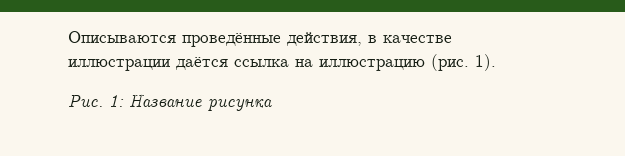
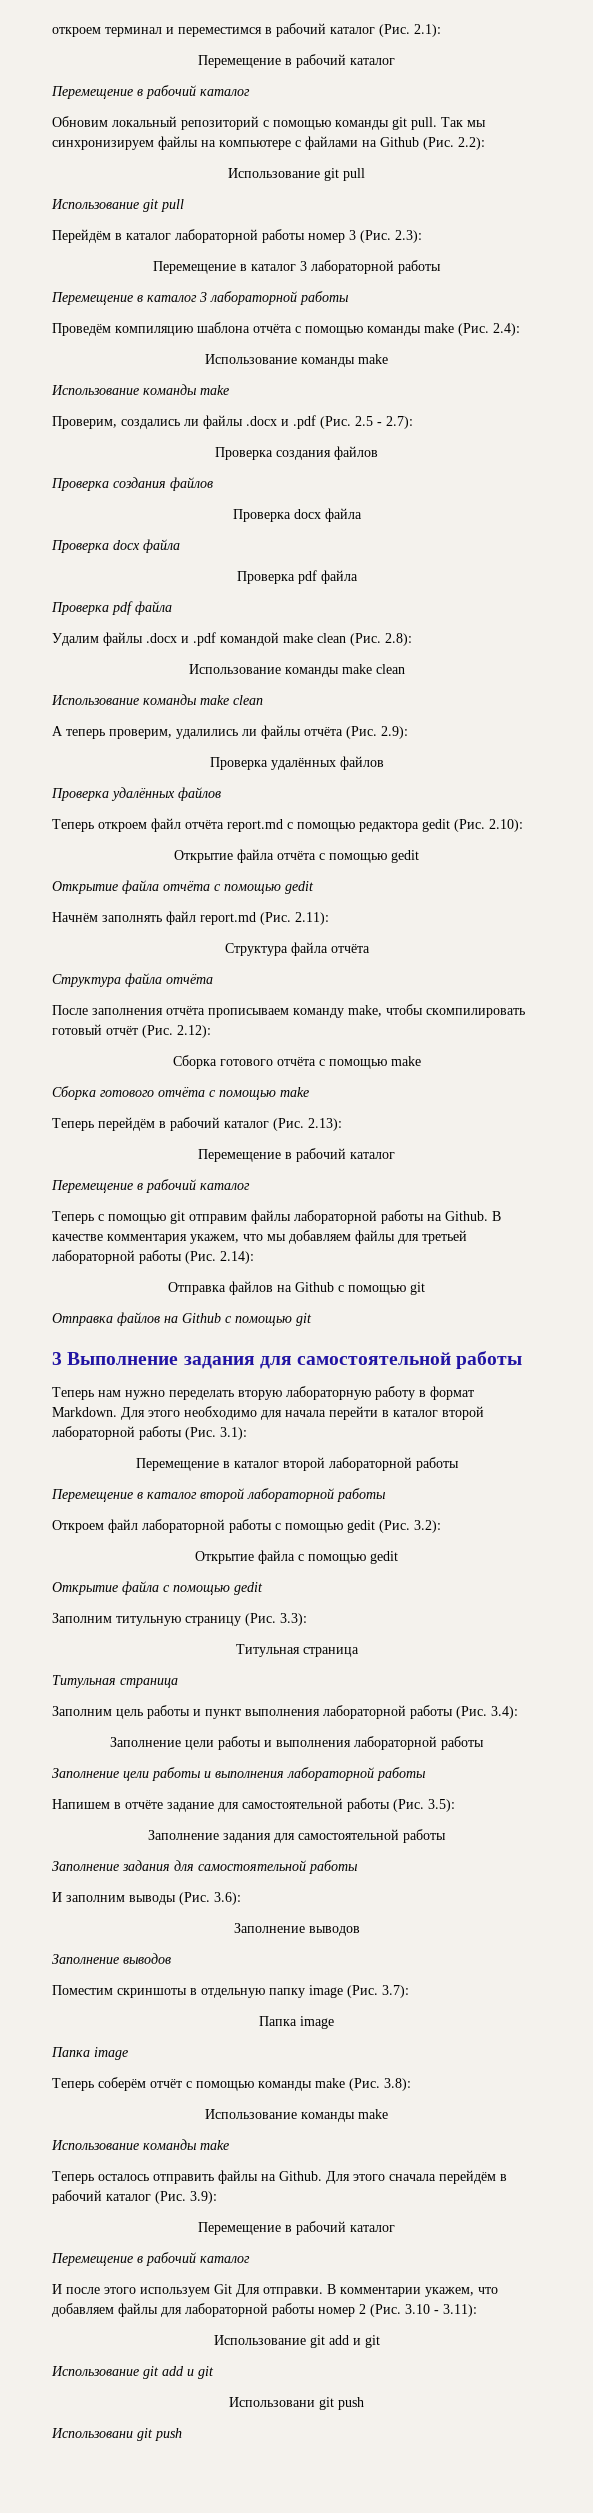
[68,31,452,47] [68,54,496,71] [68,94,272,112] Описываются проведённые действия, в качестве иллюстрации даётся ссылка на иллюстрацию (рис. 1). // Рис. 1: Название рисунка -> [52,23,441,37] [198,54,395,68] [51,85,250,99] [52,116,486,130] [52,136,485,150] [228,168,365,181] [51,199,184,212] [52,229,422,243] [153,260,441,274] [51,291,348,305] [52,322,520,336] [205,354,388,367] [51,384,229,395] [52,415,413,429] [215,446,378,460] [51,477,213,491] [232,508,362,522] [51,539,180,553] [236,570,358,584] [51,601,172,615] [52,632,412,646] [188,664,405,677] [51,694,263,705] [52,725,408,739] [209,756,384,770] [51,787,221,801] [52,818,523,832] [174,849,419,863] [52,880,314,894] [52,911,329,925] [224,942,370,956] [52,973,213,987] [52,1004,525,1018] [52,1024,211,1038] [172,1055,421,1069] [52,1086,309,1100] [52,1117,342,1131] [198,1148,395,1162] [51,1179,250,1193] [52,1210,501,1224] [52,1230,467,1244] [52,1250,254,1264] [168,1281,425,1295] [52,1312,312,1326] [52,1351,523,1369] [52,1386,474,1400] [52,1406,484,1420] [52,1426,247,1440] [135,1457,459,1471] [51,1488,385,1502] [52,1519,441,1533] [195,1550,398,1564] [52,1581,263,1595] [52,1613,307,1626] [235,1644,359,1657] [52,1675,178,1688] [52,1705,518,1719] [110,1736,484,1750] [52,1767,425,1781] [52,1798,455,1812] [148,1829,446,1843] [52,1860,357,1874] [52,1892,241,1905] [233,1923,360,1936] [52,1953,171,1964] [52,1985,409,1998] [259,2016,334,2029] [51,2047,128,2060] [52,2077,411,2091] [205,2109,388,2122] [51,2139,229,2150] [52,2170,507,2184] [52,2190,217,2204] [198,2221,395,2235] [51,2252,250,2266] [52,2284,498,2297] [52,2303,477,2317] [213,2335,380,2348] [51,2366,214,2379] [229,2397,364,2410] [51,2428,182,2441] откроем терминал и переместимся в рабочий каталог (Рис. 2.1): // Перемещение в рабочий каталог // Перемещение в рабочий каталог // Обновим локальный репозиторий с помощью команды git pull. Так мы синхронизируем файлы на компьютере с файлами на Github (Рис. 2.2): // Использование git pull // Использование git pull // Перейдём в каталог лабораторной работы номер 3 (Рис. 2.3): // Перемещение в каталог 3 лабораторной работы // Перемещение в каталог 3 лабораторной работы // Проведём компиляцию шаблона отчёта с помощью команды make (Рис. 2.4): // Использование команды make // Использование команды make // Проверим, создались ли файлы .docx и .pdf (Рис. 2.5 - 2.7): // Проверка создания файлов // Проверка создания файлов // Проверка docx файла // Проверка docx файла // Проверка pdf файла // Проверка pdf файла // Удалим файлы .docx и .pdf командой make clean (Рис. 2.8): // Использование команды make clean // Использование команды make clean // А теперь проверим, удалились ли файлы отчёта (Рис. 2.9): // Проверка удалённых файлов // Проверка удалённых файлов // Теперь откроем файл отчёта report.md с помощью редактора gedit (Рис. 2.10): // Открытие файла отчёта с помощью gedit // Открытие файла отчёта с помощью gedit // Начнём заполнять файл report.md (Рис. 2.11): // Структура файла отчёта // Структура файла отчёта // После заполнения отчёта прописываем команду make, чтобы скомпилировать готовый отчёт (Рис. 2.12): // Сборка готового отчёта с помощью make // Сборка готового отчёта с помощью make // Теперь перейдём в рабочий каталог (Рис. 2.13): // Перемещение в рабочий каталог // Перемещение в рабочий каталог // Теперь с помощью git отправим файлы лабораторной работы на Github. В качестве комментария укажем, что мы добавляем файлы для третьей лабораторной работы (Рис. 2.14): // Отправка файлов на Github с помощью git // Отправка файлов на Github с помощью git // 3 Выполнение задания для самостоятельной работы // Теперь нам нужно переделать вторую лабораторную работу в формат Markdown. Для этого необходимо для начала перейти в каталог второй лабораторной работы (Рис. 3.1): // Перемещение в каталог второй лабораторной работы // Перемещение в каталог второй лабораторной работы // Откроем файл лабораторной работы с помощью gedit (Рис. 3.2): // Открытие файла с помощью gedit // Открытие файла с помощью gedit // Заполним титульную страницу (Рис. 3.3): // Титульная страница // Титульная страница // Заполним цель работы и пункт выполнения лабораторной работы (Рис. 3.4): // Заполнение цели работы и выполнения лабораторной работы // Заполнение цели работы и выполнения лабораторной работы // Напишем в отчёте задание для самостоятельной работы (Рис. 3.5): // Заполнение задания для самостоятельной работы // Заполнение задания для самостоятельной работы // И заполним выводы (Рис. 3.6): // Заполнение выводов // Заполнение выводов // Поместим скриншоты в отдельную папку image (Рис. 3.7): // Папка image // Папка image // Теперь соберём отчёт с помощью команды make (Рис. 3.8): // Использование команды make // Использование команды make // Теперь осталось отправить файлы на Github. Для этого сначала перейдём в рабочий каталог (Рис. 3.9): // Перемещение в рабочий каталог // Перемещение в рабочий каталог // И после этого используем Git Для отправки. В комментарии укажем, что добавляем файлы для лабораторной работы номер 2 (Рис. 3.10 - 3.11): // Использование git add и git // Использование git add и git // Использовани git push // Использовани git push

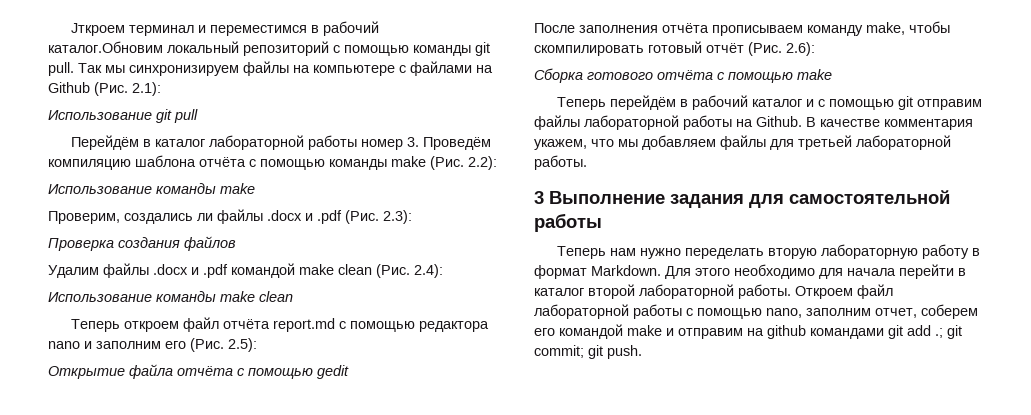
[52,27,101,37] откроем -> [70,23,125,36] Jткроем
[330,24,441,37] [198,54,395,68] [51,85,250,99] [52,116,108,127] каталог (Рис. 2.1): // Перемещение в рабочий каталог // Перемещение в рабочий каталог // Обновим -> [48,41,163,53] каталог.Обновим
[458,137,485,150] [228,168,365,181] 2.2): // Использование git pull -> [132,82,161,96] 2.1):
[349,230,422,243] [153,260,441,274] [51,291,348,305] 3 (Рис. 2.3): // Перемещение в каталог 3 лабораторной работы // Перемещение в каталог 3 лабораторной работы // -> [406,137,419,147] 3.
[493,323,520,336] [205,354,388,367] 2.4): // Использование команды make -> [468,156,497,170] 2.2):
[355,416,413,429] [215,446,378,460] [51,477,213,491] [232,508,362,522] [51,539,180,553] [236,570,358,584] [51,601,172,615] 2.5 - 2.7): // Проверка создания файлов // Проверка создания файлов // Проверка docx файла // Проверка docx файла // Проверка pdf файла // Проверка pdf файла -> [383,210,412,224] [48,236,236,251] 2.3): // Проверка создания файлов
[385,633,412,646] [188,664,405,677] [51,694,263,705] [52,725,408,739] [209,756,384,770] [51,787,221,801] 2.8): // Использование команды make clean // Использование команды make clean // А теперь проверим, удалились ли файлы отчёта (Рис. 2.9): // Проверка удалённых файлов // Проверка удалённых файлов -> [414,264,443,278] [48,291,293,302] 2.4): // Использование команды make clean
[422,819,523,832] [174,849,419,863] [52,880,314,894] [52,911,329,925] [224,942,370,956] [52,973,213,987] gedit (Рис. 2.10): // Открытие файла отчёта с помощью gedit // Открытие файла отчёта с помощью gedit // Начнём заполнять файл report.md (Рис. 2.11): // Структура файла отчёта // Структура файла отчёта -> [48,338,257,352] [48,364,349,379] nano и заполним его (Рис. 2.5): // Открытие файла отчёта с помощью gedit
[177,1025,211,1038] [172,1055,421,1069] 2.12): // Сборка готового отчёта с помощью make -> [786,42,815,56] 2.6):
[273,1118,342,1131] [198,1148,395,1162] [51,1179,250,1193] [52,1211,94,1224] (Рис. 2.13): // Перемещение в рабочий каталог // Перемещение в рабочий каталог // Теперь -> [805,99,814,107] и
[139,1250,254,1264] [168,1281,425,1295] [52,1312,312,1326] работы (Рис. 2.14): // Отправка файлов на Github с помощью git // Отправка файлов на Github с помощью git -> [534,155,587,170] работы.
[139,1426,247,1440] [135,1457,459,1471] [51,1488,385,1502] работы (Рис. 3.1): // Перемещение в каталог второй лабораторной работы // Перемещение в каталог второй лабораторной работы // -> [738,284,791,299] работы.
[347,1520,441,1533] [195,1550,398,1564] [52,1581,263,1595] [52,1613,307,1626] [235,1644,359,1657] [52,1675,178,1688] [52,1705,518,1719] [110,1736,484,1750] [52,1767,425,1781] [52,1798,455,1812] [148,1829,446,1843] [52,1860,357,1874] [52,1892,241,1905] [233,1923,360,1936] [52,1953,171,1964] [52,1985,409,1998] [259,2016,334,2029] [51,2047,128,2060] [52,2077,411,2091] [205,2109,388,2122] [51,2139,229,2150] [52,2170,507,2184] [52,2190,217,2204] [198,2221,395,2235] [51,2252,250,2266] [52,2284,498,2297] [52,2303,477,2317] [213,2335,380,2348] [51,2366,214,2379] [229,2397,364,2410] [51,2428,182,2441] gedit (Рис. 3.2): // Открытие файла с помощью gedit // Открытие файла с помощью gedit // Заполним титульную страницу (Рис. 3.3): // Титульная страница // Титульная страница // Заполним цель работы и пункт выполнения лабораторной работы (Рис. 3.4): // Заполнение цели работы и выполнения лабораторной работы // Заполнение цели работы и выполнения лабораторной работы // Напишем в отчёте задание для самостоятельной работы (Рис. 3.5): // Заполнение задания для самостоятельной работы // Заполнение задания для самостоятельной работы // И заполним выводы (Рис. 3.6): // Заполнение выводов // Заполнение выводов // Поместим скриншоты в отдельную папку image (Рис. 3.7): // Папка image // Папка image // Теперь соберём отчёт с помощью команды make (Рис. 3.8): // Использование команды make // Использование команды make // Теперь осталось отправить файлы на Github. Для этого сначала перейдём в рабочий каталог (Рис. 3.9): // Перемещение в рабочий каталог // Перемещение в рабочий каталог // И после этого используем Git Для отправки. В комментарии укажем, что добавляем файлы для лабораторной работы номер 2 (Рис. 3.10 - 3.11): // Использование git add и git // Использование git add и git // Использовани git push // Использовани git push -> [766,304,978,319] [534,324,962,339] [534,345,642,359] nano, заполним отчет, соберем его командой make и отправим на github командами git add .; git commit; git push.

